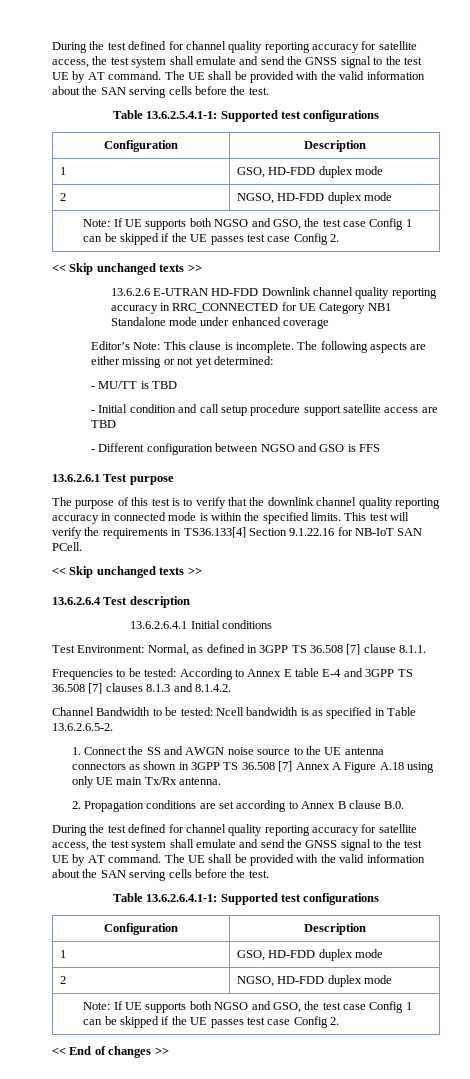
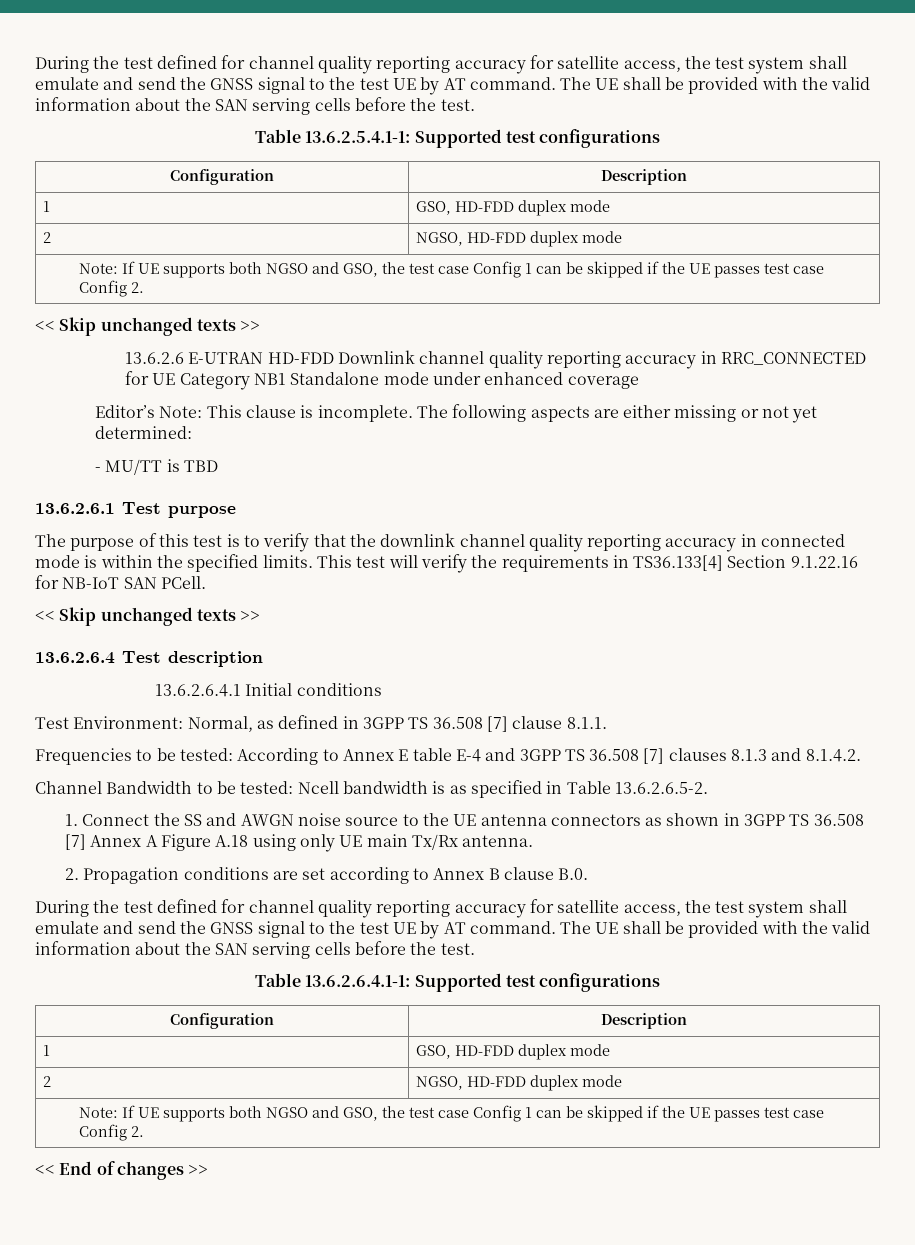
[91,404,438,416] [91,420,117,428] [91,443,381,455] // - Initial condition and call setup procedure support satellite access are TBD // - Different configuration between NGSO and GSO is FFS -> (218, 466) none

